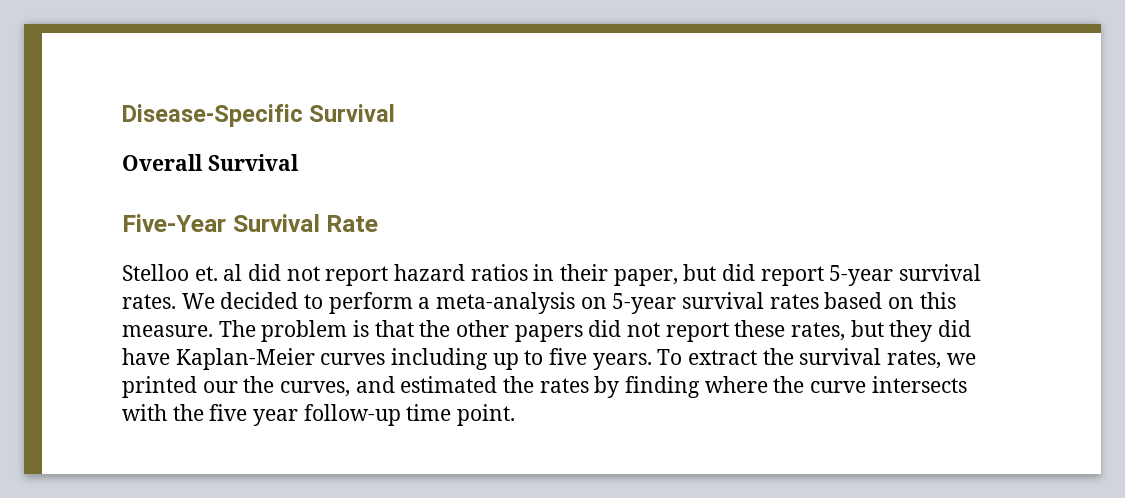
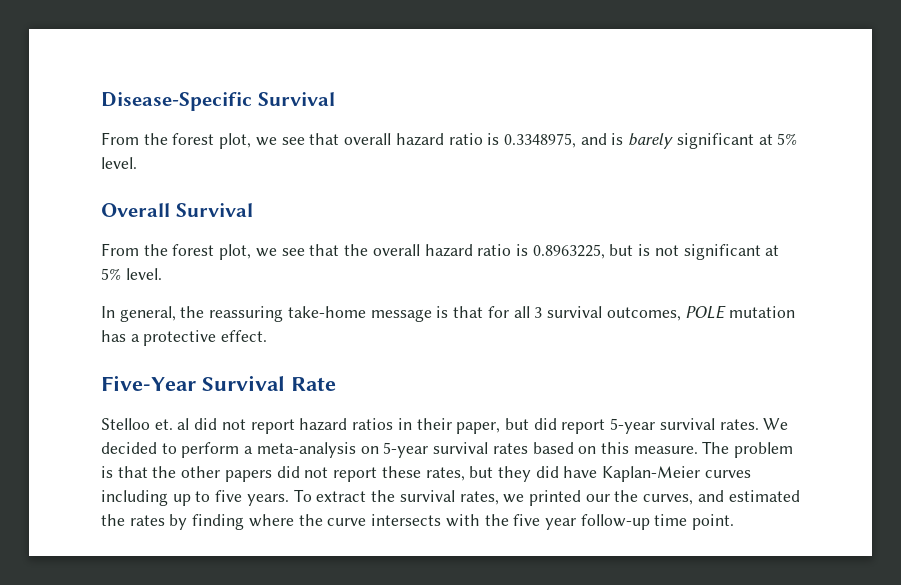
[122,154,299,171] Overall Survival -> [101,132,798,149] [101,157,137,169] [101,203,253,217] [101,243,780,260] [101,268,162,280] [101,305,796,322] [101,330,268,346] From the forest plot, we see that overall hazard ratio is 0.3348975, and is barely significant at 5% level. // Overall Survival // From the forest plot, we see that the overall hazard ratio is 0.8963225, but is not significant at 5% level. // In general, the reassuring take-home message is that for all 3 survival outcomes, POLE mutation has a protective effect.

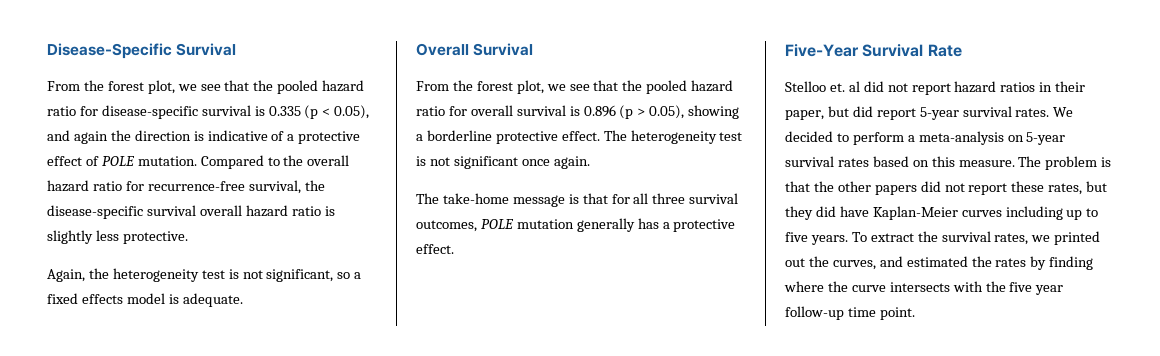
[344,133,798,149] [101,157,137,169] overall hazard ratio is 0.3348975, and is barely significant at 5% level. -> [253,80,365,94] [47,105,370,119] [47,130,361,144] [47,155,350,169] [47,180,325,194] [47,205,335,219] [47,230,188,244] [47,268,362,282] [47,293,243,307] the pooled hazard ratio for disease-specific survival is 0.335 (p < 0.05), and again the direction is indicative of a protective effect of POLE mutation. Compared to the overall hazard ratio for recurrence-free survival, the disease-specific survival overall hazard ratio is slightly less protective. // Again, the heterogeneity test is not significant, so a fixed effects model is adequate.
[372,244,780,260] [101,268,162,280] [101,306,284,322] overall hazard ratio is 0.8963225, but is not significant at 5% level. // In general, the reassuring -> [646,80,734,94] [416,105,740,119] [416,130,743,144] [416,156,590,169] [416,193,439,204] pooled hazard ratio for overall survival is 0.896 (p > 0.05), showing a borderline protective effect. The heterogeneity test is not significant once again. // The
[534,307,543,318] 3 -> [652,193,686,204] three
(796, 312) none -> [576,218,635,232] generally
[585,494,610,502] our -> [785,258,805,267] out

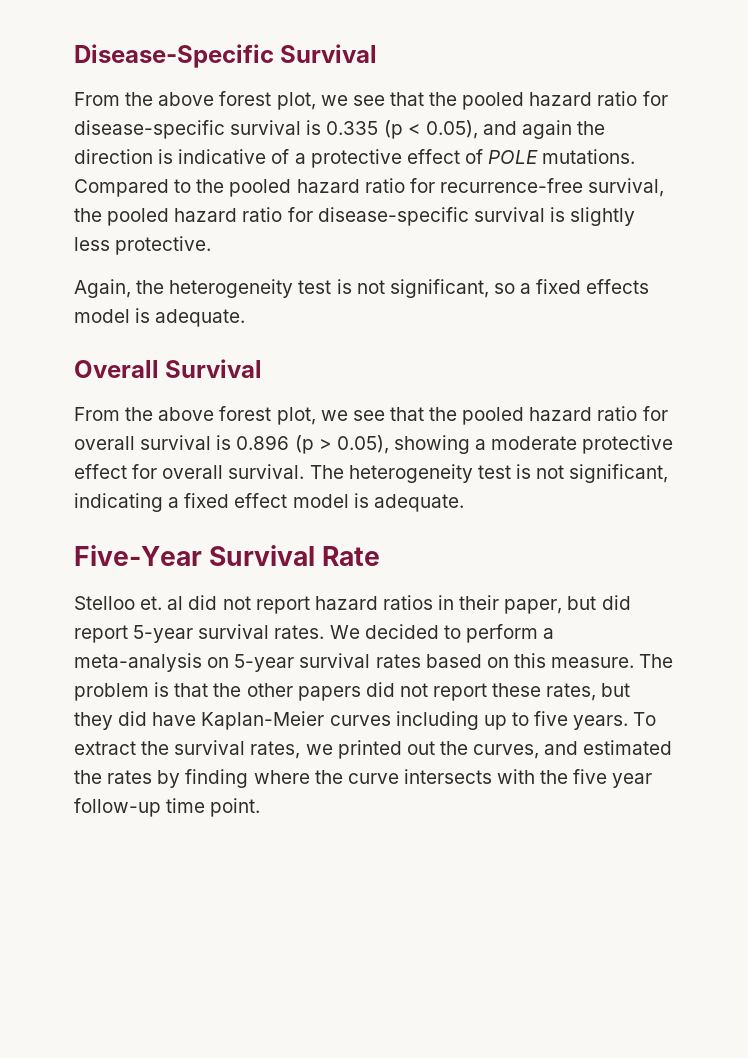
(104, 85) none -> [158,92,215,106] above
[137,156,197,166] mutation. -> [542,149,636,164] mutations.
[307,155,350,166] overall -> [229,179,292,197] pooled
[47,205,321,219] disease-specific survival overall hazard ratio -> [107,207,545,226] pooled hazard ratio for disease-specific survival
(473, 85) none -> [158,407,215,421] above
[426,130,600,144] borderline protective effect. -> [491,435,674,454] [74,464,305,479] moderate protective effect for overall survival.
[453,156,590,169] [416,193,739,207] [416,218,736,232] [416,244,454,254] significant once again. // The take-home message is that for all three survival outcomes, POLE mutation generally has a protective effect. -> [569,464,669,483] [74,493,464,512] significant, indicating a fixed effect model is adequate.

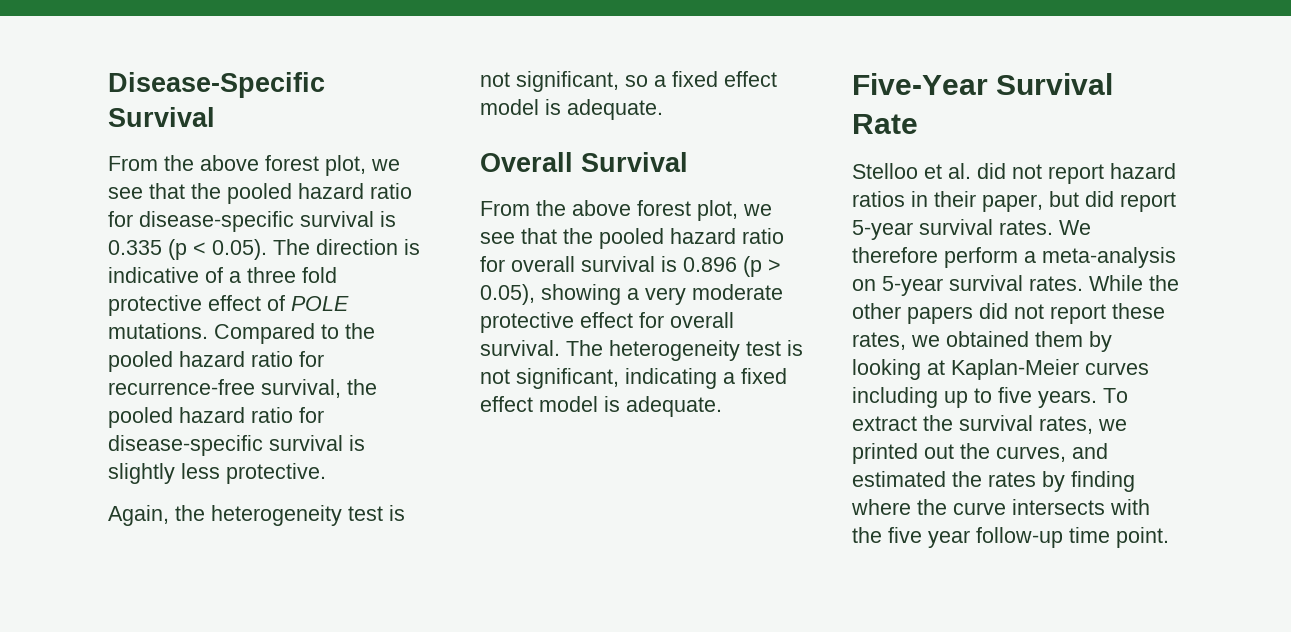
[425,120,606,139] 0.05), and again the -> [212,239,310,260] 0.05). The
(306, 158) none -> [247,267,337,283] three fold
[586,279,650,294] effects -> [724,71,777,87] effect
(487, 444) none -> [645,287,686,305] very
[140,596,184,610] et. al -> [924,163,971,179] et al.
[364,624,461,639] decided to -> [852,247,938,263] therefore
[375,653,674,668] [74,682,209,701] rates based on this measure. The problem is that -> [1029,275,1143,291] rates. While
[601,683,631,697] [74,711,197,730] but they did have -> [911,331,1112,352] [852,359,945,380] we obtained them by looking at

